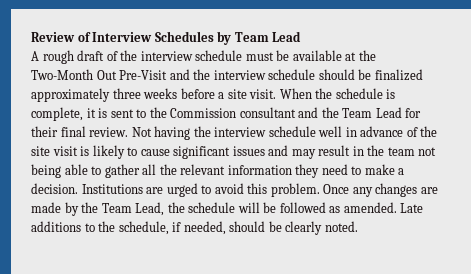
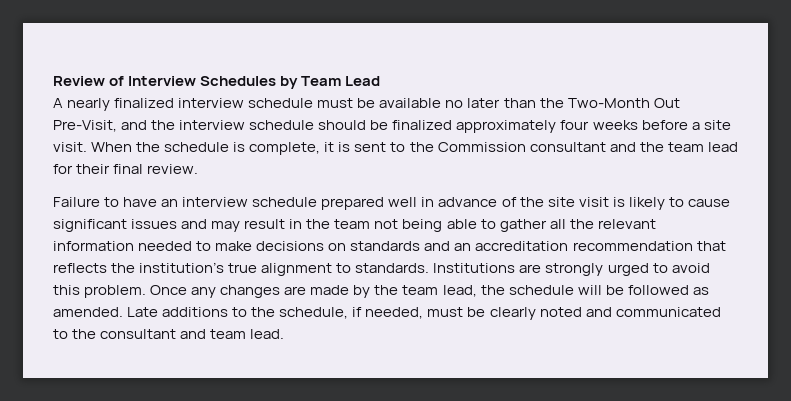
[42,50,138,64] rough draft of the -> [67,98,175,111] nearly finalized
[345,52,357,61] at -> [445,98,536,108] no later than
[119,70,168,80] Pre-Visit -> [53,120,117,132] Pre-Visit,
[112,88,141,99] three -> [560,120,590,130] four
[342,107,402,118] Team Lead -> [667,142,738,152] team lead
[131,126,316,140] Not having the interview schedule -> [53,197,385,210] // Failure to have an interview schedule prepared
[295,164,405,178] [31,183,78,194] they need to make a decision. -> [138,241,726,251] [53,262,430,276] needed to make decisions on standards and an accreditation recommendation that reflects the institution’s true alignment to standards.
(164, 190) none -> [545,263,604,276] strongly
[101,202,165,216] Team Lead, -> [402,285,477,297] team lead,
[229,221,266,232] should -> [427,307,464,317] must
[324,221,358,232] noted. -> [539,307,721,317] [53,329,285,339] noted and communicated to the consultant and team lead.

